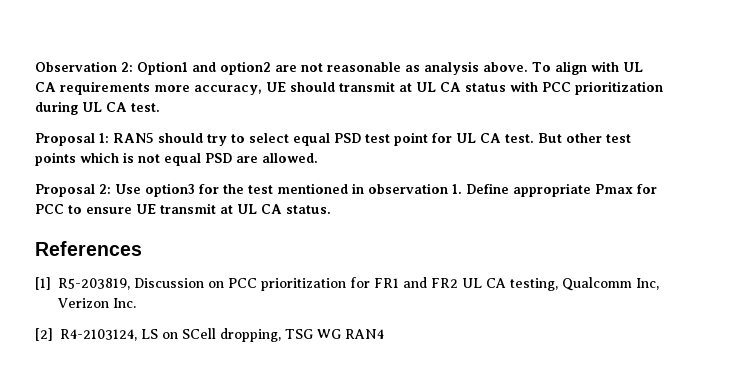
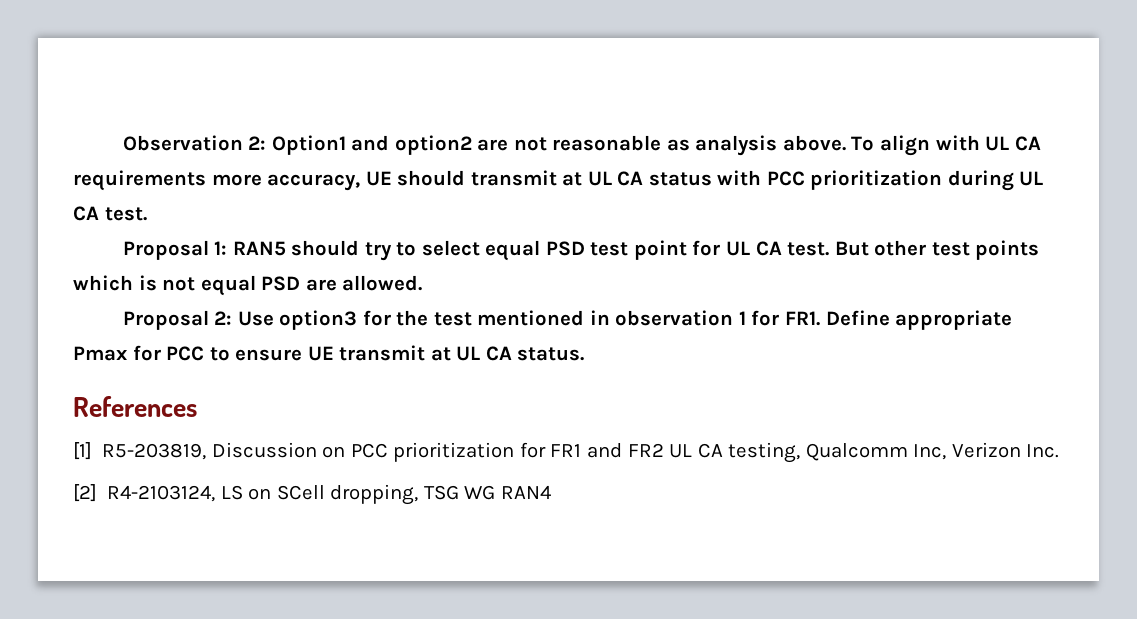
[452,184,462,194] 1. -> [738,310,820,326] 1 for FR1.

